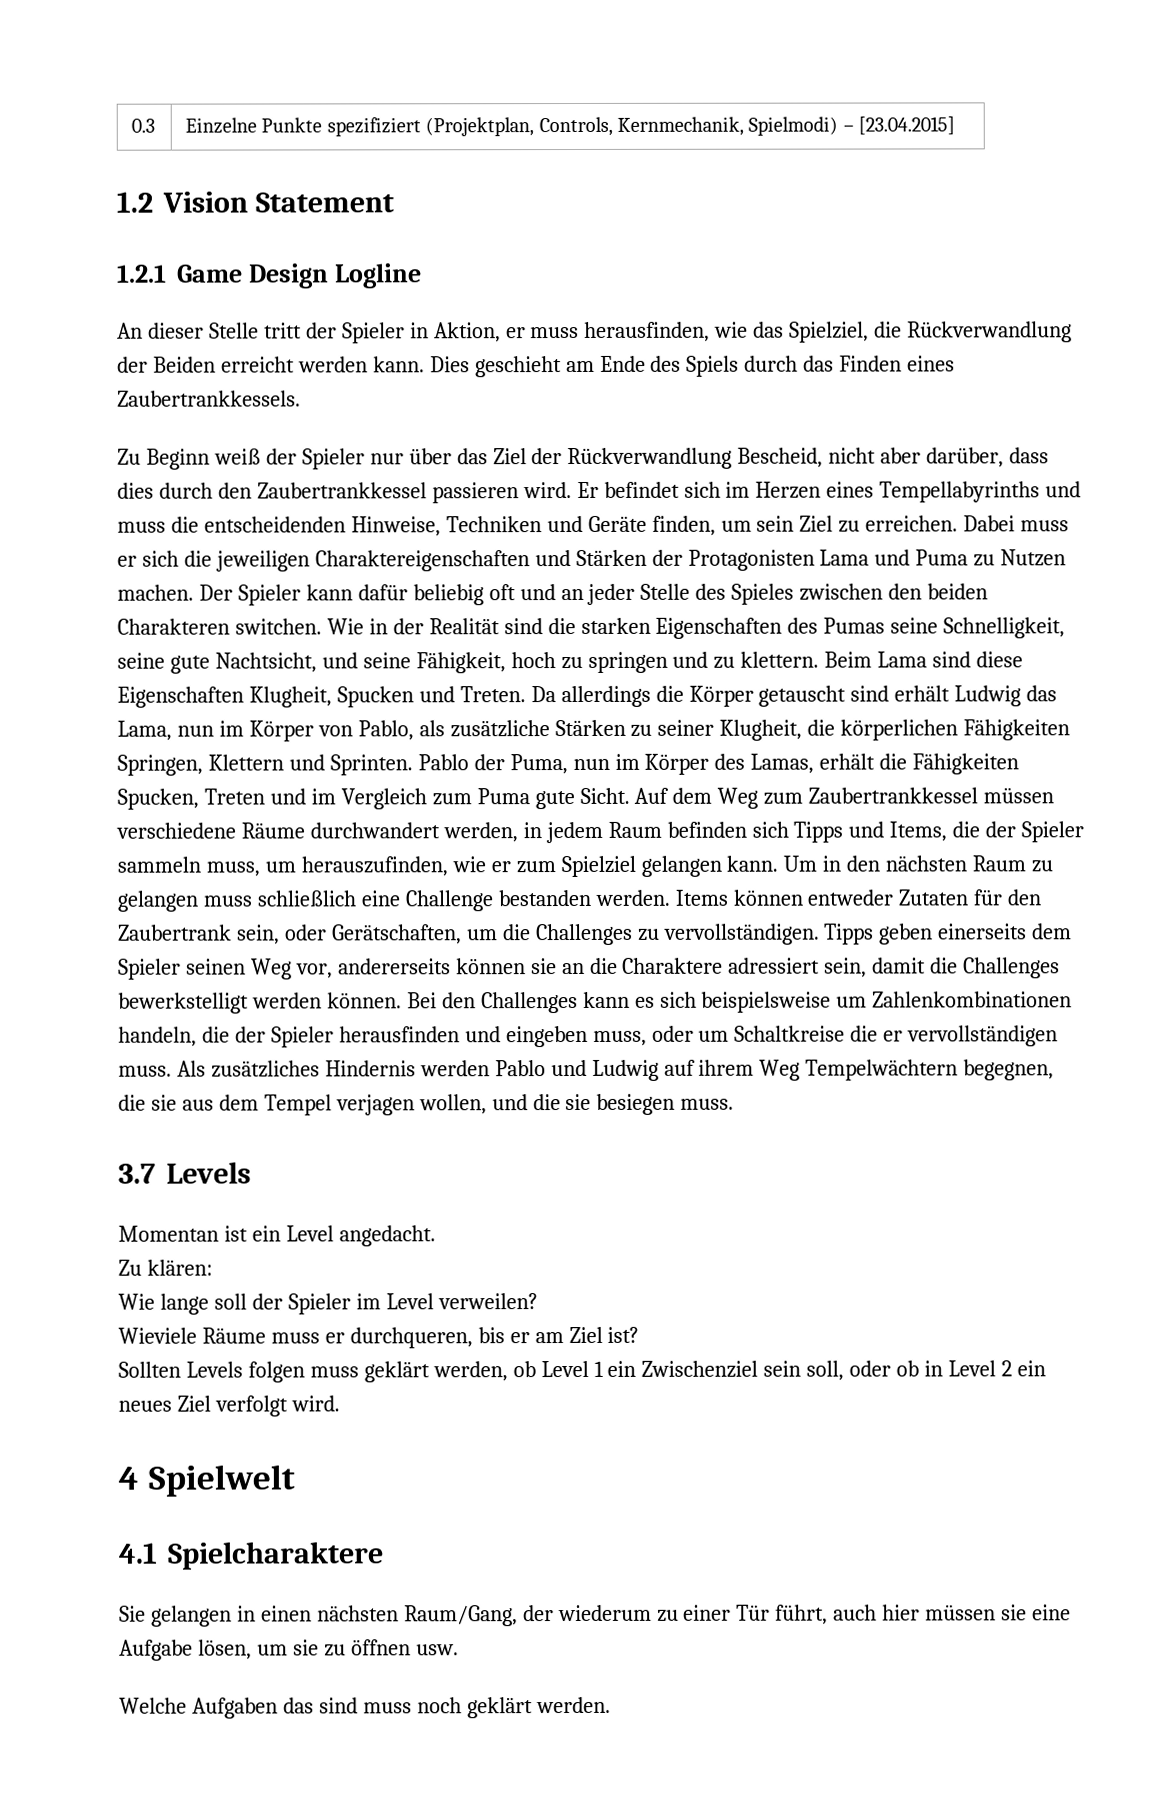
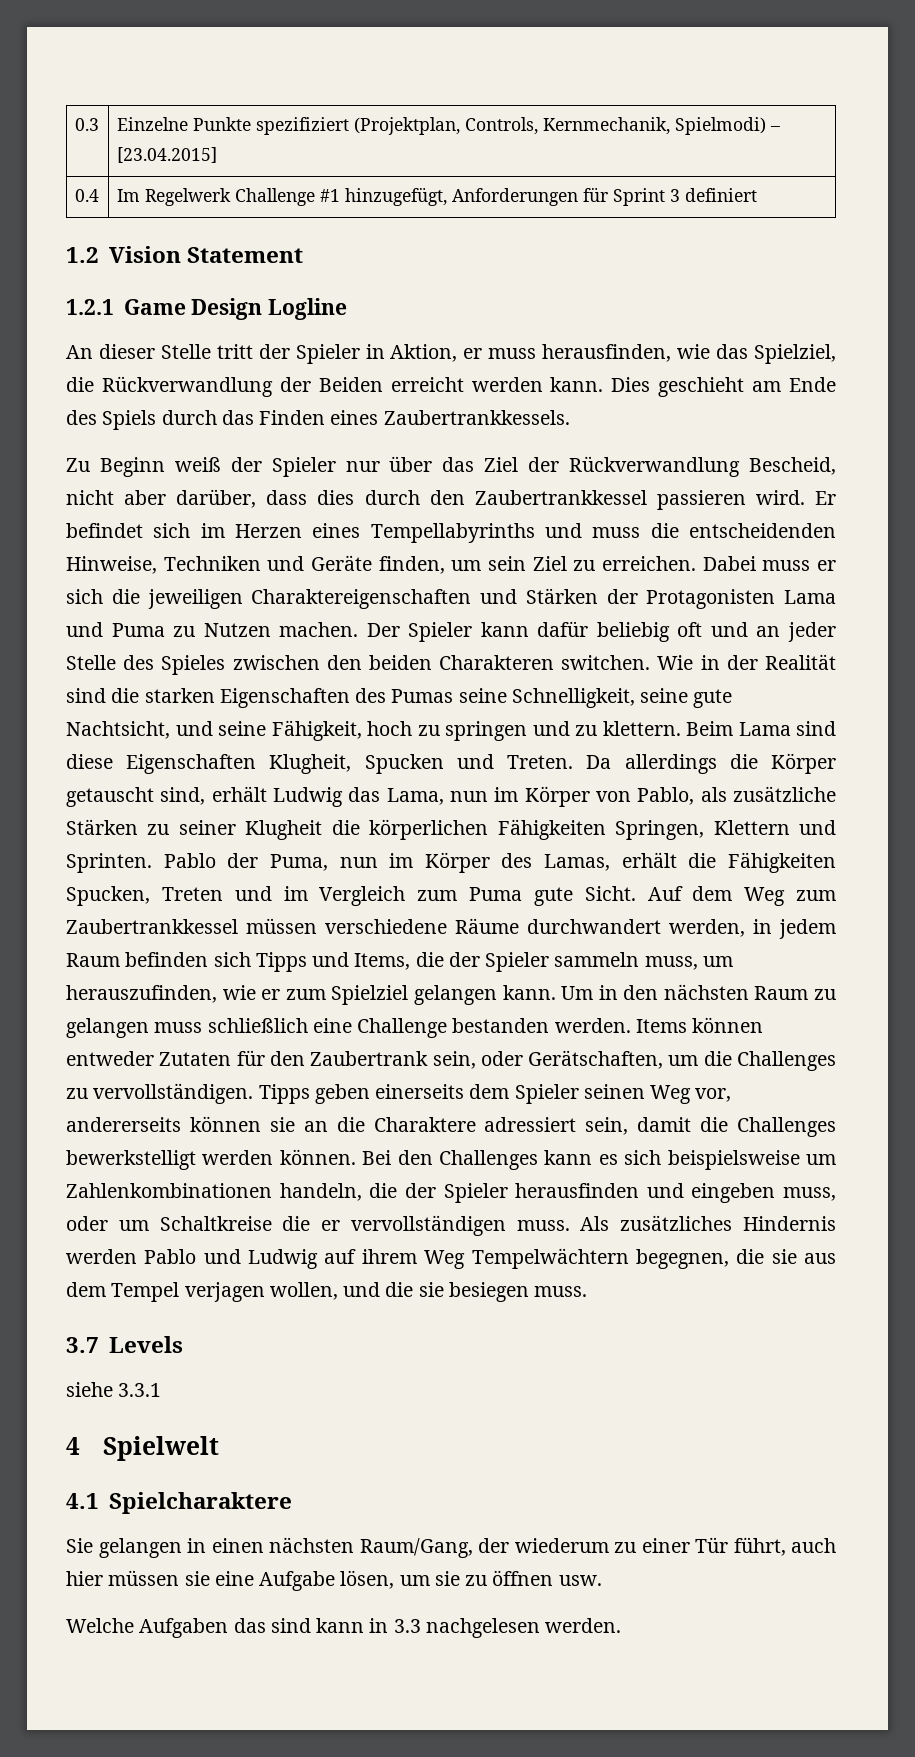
(956, 125) none -> [74,189,99,202] [116,187,757,206] // 0.4 | Im Regelwerk Challenge #1 hinzugefügt, Anforderungen für Sprint 3 definiert
[850,685,890,702] sind -> [160,787,206,805] sind,
[719,719,803,741] Klugheit, -> [245,820,323,840] Klugheit
[118,1225,436,1247] [118,1259,213,1276] [118,1293,538,1315] [118,1326,640,1349] [118,1360,1046,1383] [118,1395,340,1417] Momentan ist ein Level angedacht. // Zu klären: // Wie lange soll der Spieler im Level verweilen? // Wieviele Räume muss er durchqueren, bis er am Ziel ist? // Sollten Levels folgen muss geklärt werden, ob Level 1 ein Zwischenziel sein soll, oder ob in Level 2 ein neues Ziel verfolgt wird. -> [66,1382,162,1397] siehe 3.3.1
[362,1697,533,1719] muss noch geklärt -> [316,1618,540,1638] kann in 3.3 nachgelesen

